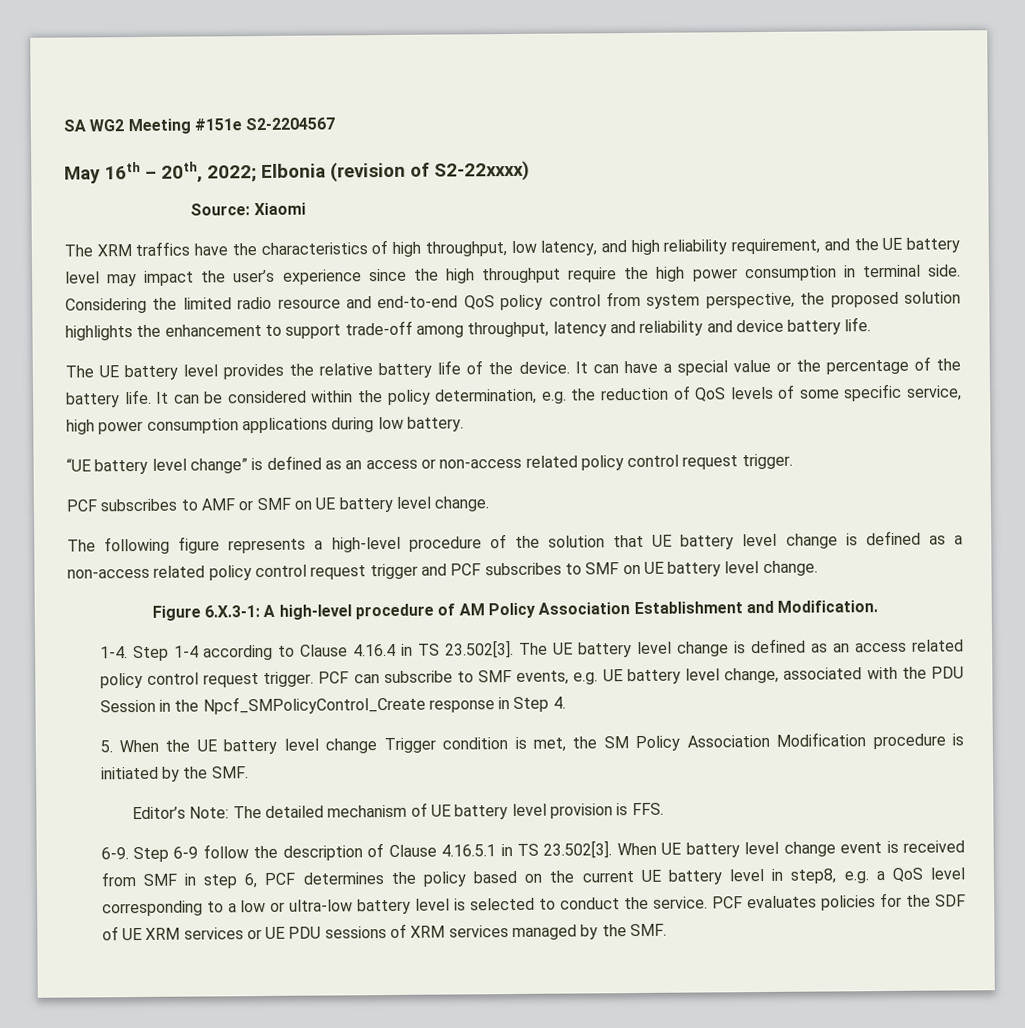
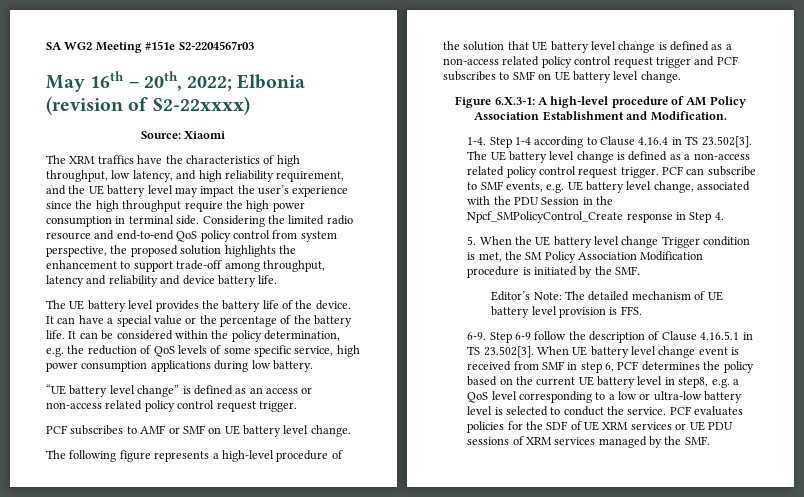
[245,117,336,131] S2-2204567 -> [178,41,254,50] S2-2204567r03
[319,363,374,376] relative -> (219, 304) none
[833,642,908,653] an access -> [684,153,750,160] a non-access

